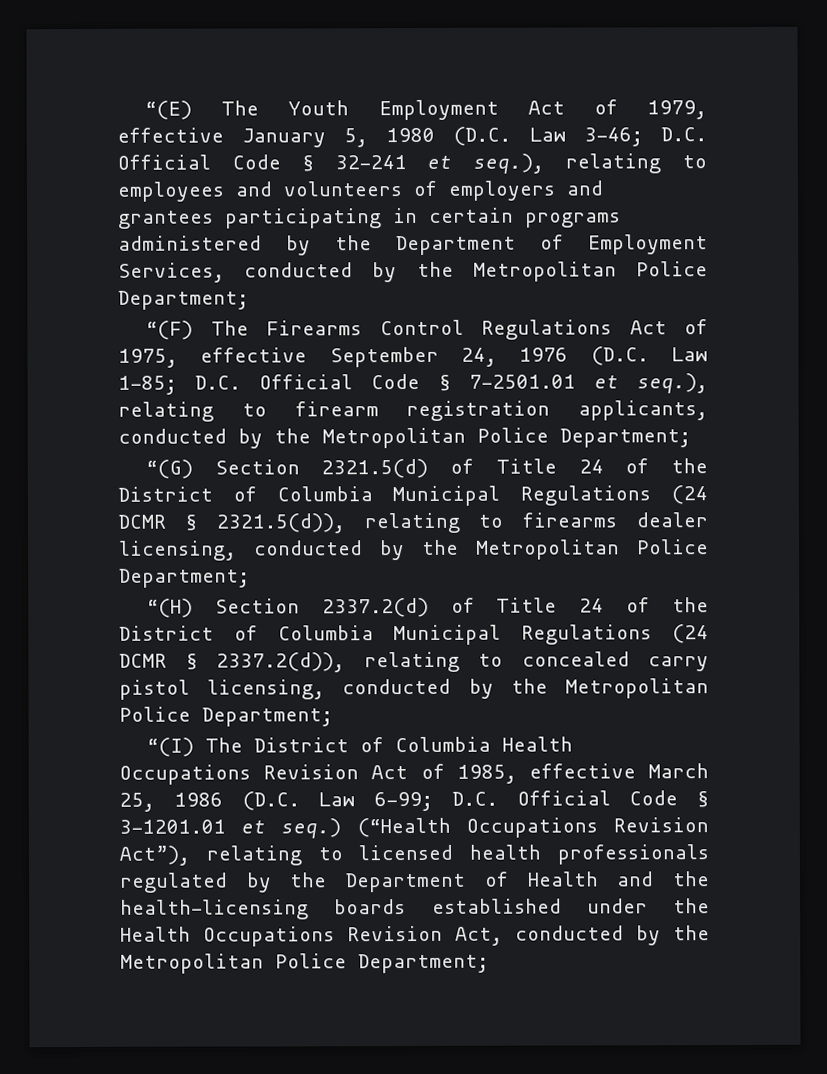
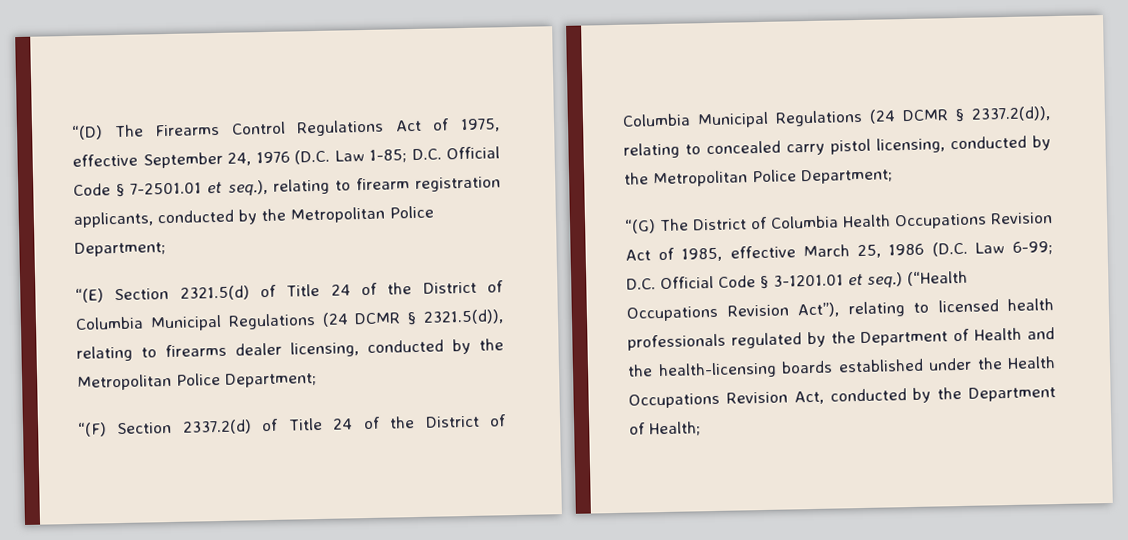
[145,99,707,121] [117,126,707,148] [117,153,707,174] [117,180,603,202] [118,207,621,229] [118,234,708,256] [118,261,708,283] [118,290,249,310] [146,320,194,340] “(E) The Youth Employment Act of 1979, effective January 5, 1980 (D.C. Law 3-46; D.C. Official Code § 32-241 et seq.), relating to employees and volunteers of employers and grantees participating in certain programs administered by the Department of Employment Services, conducted by the Metropolitan Police Department; // “(F) -> [71,125,103,140] “(D)
[146,459,194,479] “(G) -> [75,288,104,303] “(E)
[147,598,194,618] “(H) -> [77,422,107,437] “(F)
[147,737,195,757] “(I) -> [624,219,656,234] “(G)
[120,953,489,974] Metropolitan Police Department; -> [968,386,1056,402] [629,421,701,437] Department of Health;

